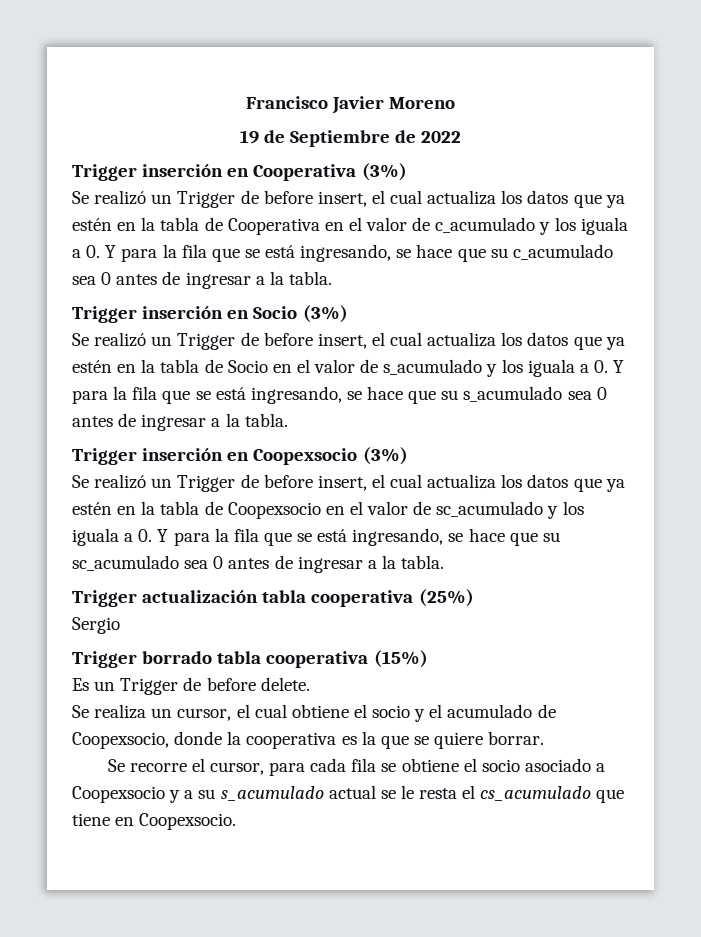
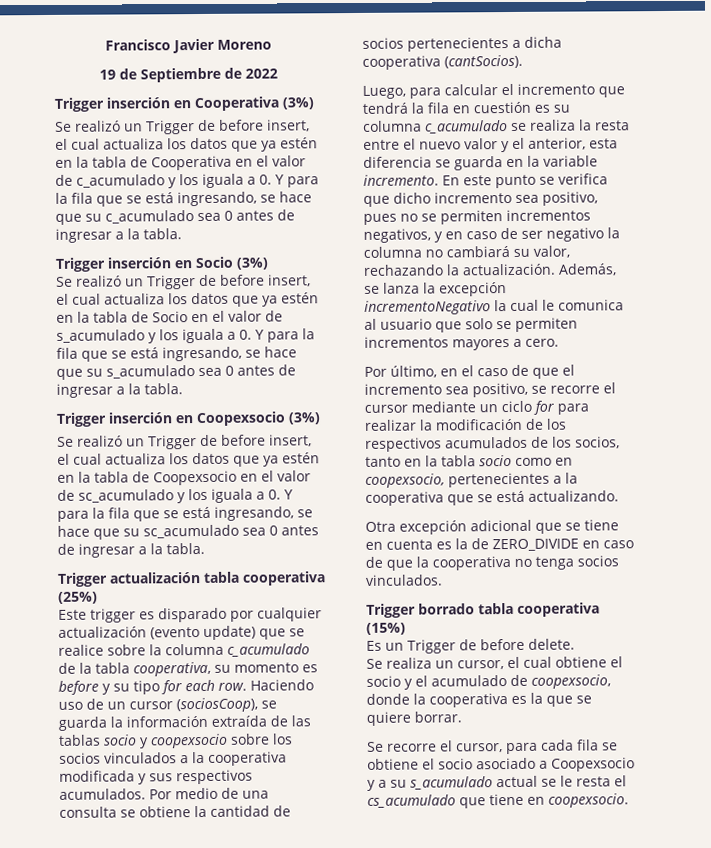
[72,617,120,634] Sergio -> [58,607,322,623] [58,625,305,640] [58,643,310,657] [58,661,318,677] [58,679,314,695] [58,697,277,713] [58,715,311,731] [59,733,293,749] [59,751,287,766] [59,769,253,785] [59,787,269,800] [59,805,291,818] [362,36,562,52] [362,54,523,70] [362,83,625,99] [362,101,570,114] [363,119,630,134] [363,137,618,153] [363,155,598,171] [363,173,608,189] [363,191,598,207] [363,209,591,225] [363,227,620,243] [363,245,570,258] [363,263,617,276] [364,282,507,297] [364,299,624,315] [364,317,578,333] [364,336,559,351] [364,364,575,379] [364,382,616,398] [364,400,589,415] [364,418,567,431] [365,436,620,452] [365,454,573,467] [365,472,578,488] [365,490,619,506] [365,519,619,535] [365,538,634,552] [365,555,619,571] [365,574,443,586] Este trigger es disparado por cualquier actualización (evento update) que se realice sobre la columna c_acumulado de la tabla cooperativa, su momento es before y su tipo for each row. Haciendo uso de un cursor (sociosCoop), se guarda la información extraída de las tablas socio y coopexsocio sobre los socios vinculados a la cooperativa modificada y sus respectivos acumulados. Por medio de una consulta se obtiene la cantidad de socios pertenecientes a dicha cooperativa (cantSocios). // Luego, para calcular el incremento que tendrá la fila en cuestión es su columna c_acumulado se realiza la resta entre el nuevo valor y el anterior, esta diferencia se guarda en la variable incremento. En este punto se verifica que dicho incremento sea positivo, pues no se permiten incrementos negativos, y en caso de ser negativo la columna no cambiará su valor, rechazando la actualización. Además, se lanza la excepción incrementoNegativo la cual le comunica al usuario que solo se permiten incrementos mayores a cero. // Por último, en el caso de que el incremento sea positivo, se recorre el cursor mediante un ciclo for para realizar la modificación de los respectivos acumulados de los socios, tanto en la tabla socio como en coopexsocio, pertenecientes a la cooperativa que se está actualizando. // Otra excepción adicional que se tiene en cuenta es la de ZERO_DIVIDE en caso de que la cooperativa no tenga socios vinculados.
[72,732,169,749] Coopexsocio, -> [531,674,611,689] coopexsocio,
[139,813,237,830] Coopexsocio. -> [548,793,629,808] coopexsocio.

